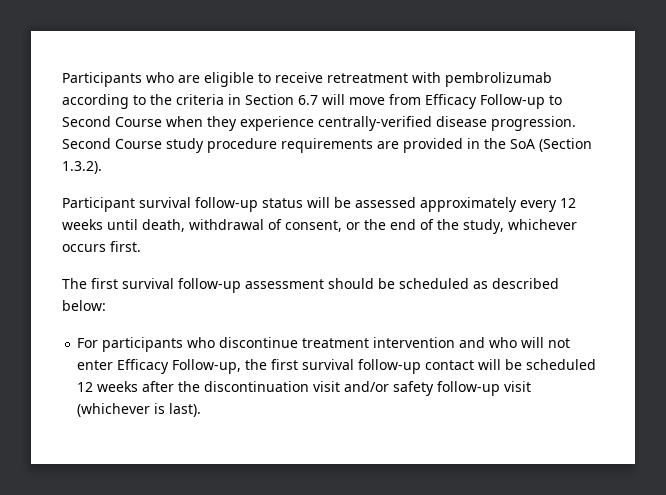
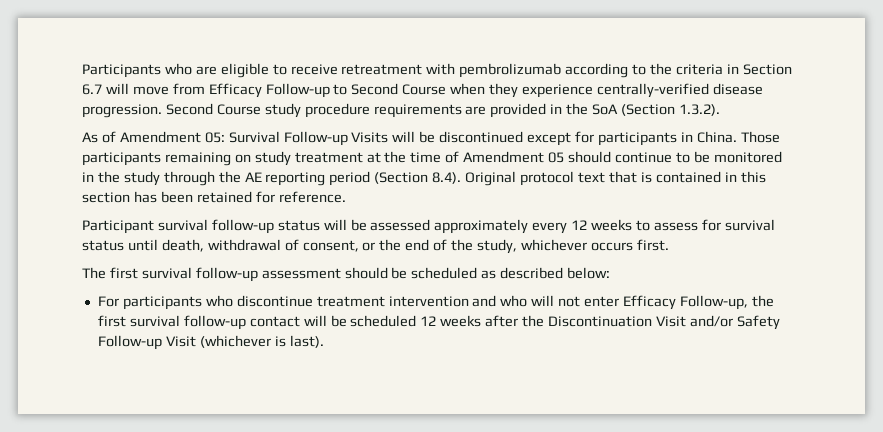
(102, 167) none -> [82,131,780,146] [82,151,782,166] [82,171,766,186] [82,191,346,203] // As of Amendment 05: Survival Follow-up Visits will be discontinued except for participants in China. Those participants remaining on study treatment at the time of Amendment 05 should continue to be monitored in the study through the AE reporting period (Section 8.4). Original protocol text that is contained in this section has been retained for reference.
(103, 224) none -> [636,219,775,231] [82,240,124,251] to assess for survival status
[204,381,532,396] discontinuation visit and/or safety follow-up visit -> [548,315,780,330] [97,335,196,350] Discontinuation Visit and/or Safety Follow-up Visit

